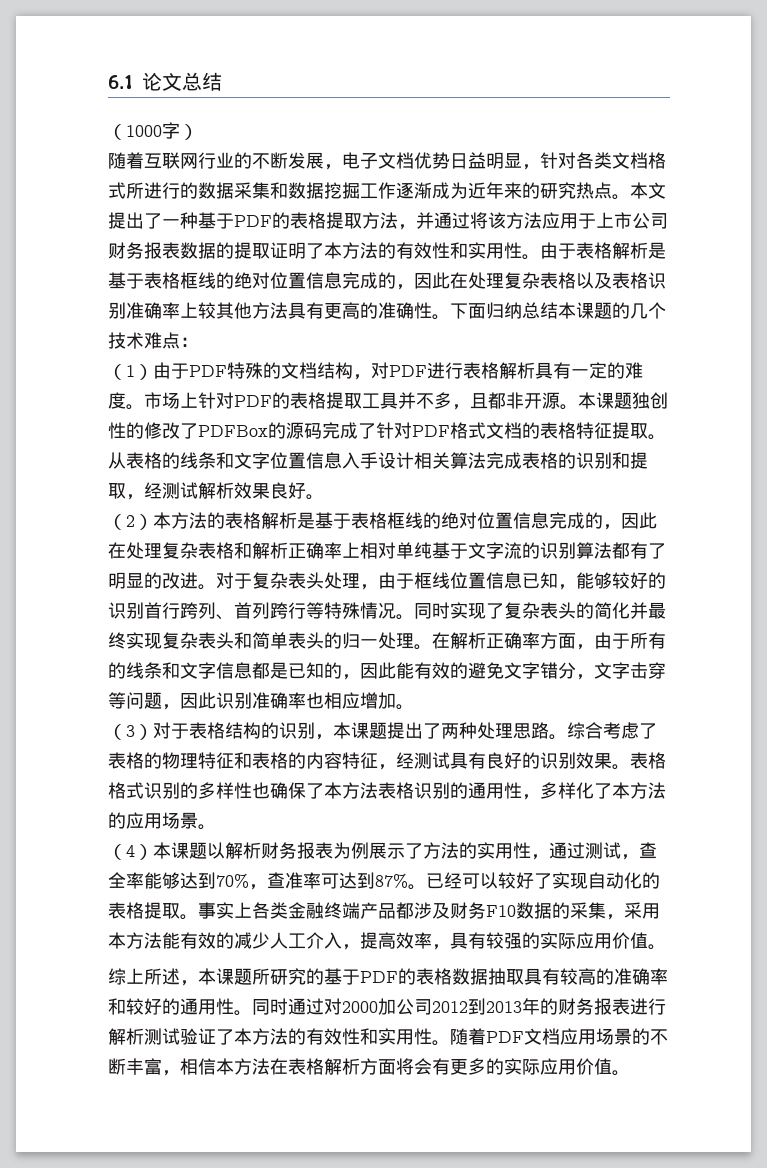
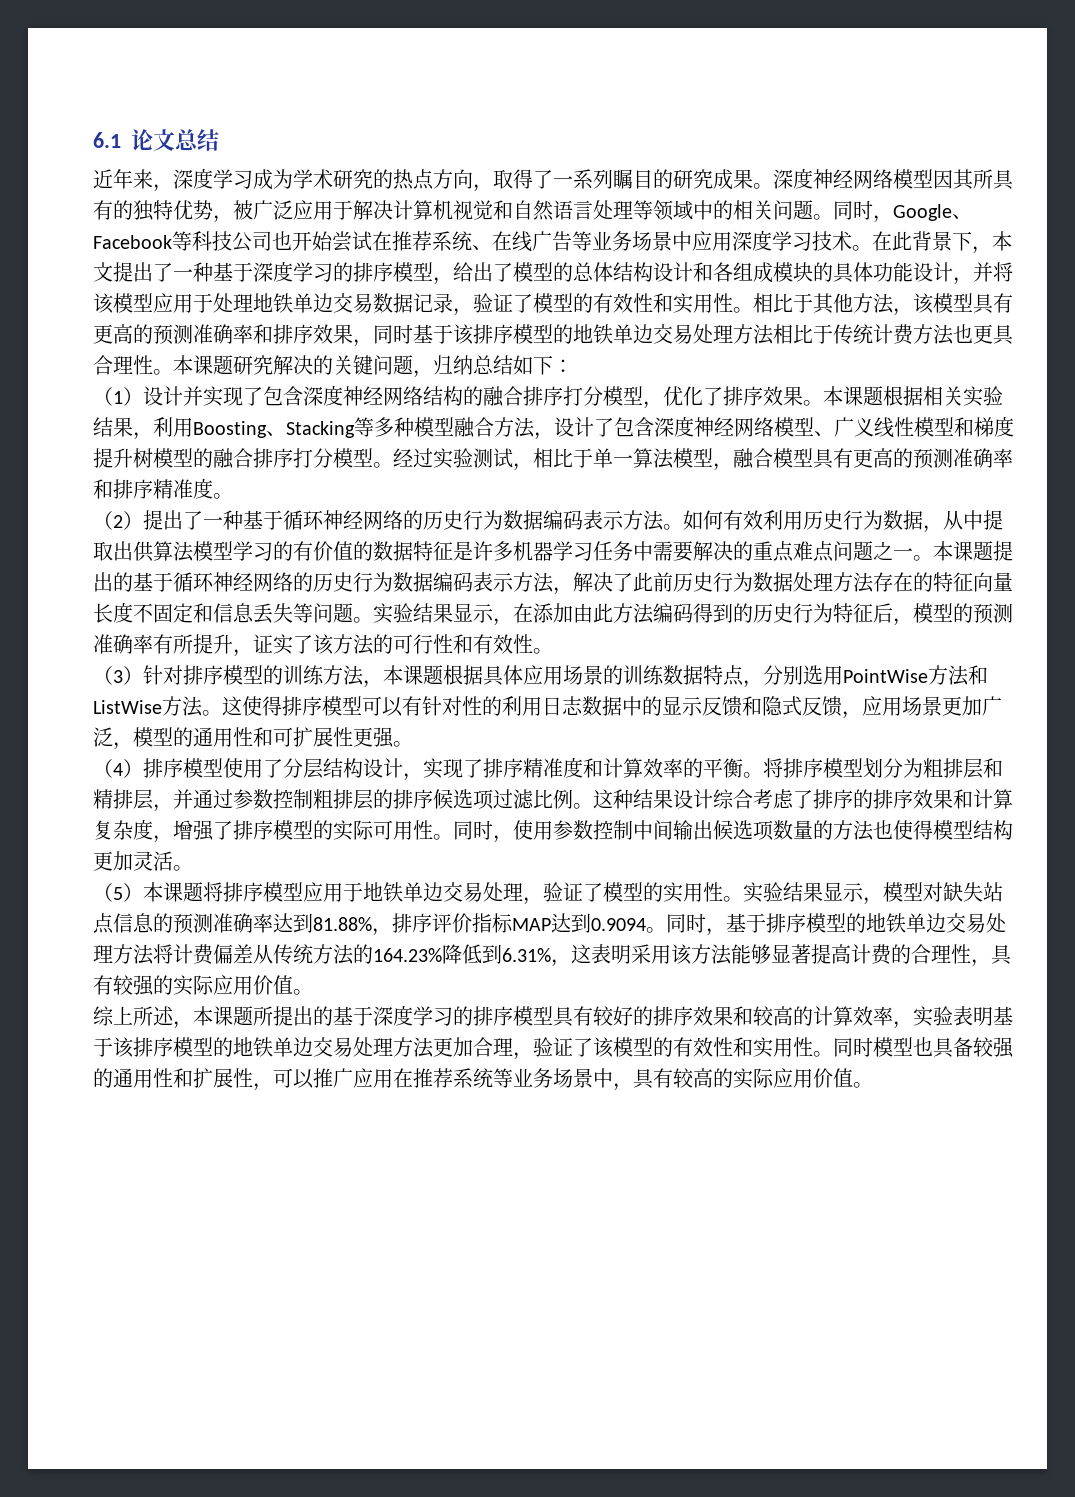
[108,122,198,140] [108,152,666,170] [108,182,630,200] （1000字） // 随着互联网行业的不断发展，电子文档优势日益明显，针对各类文档格式所进行的数据采集和数据挖掘工作逐渐成为近年来的研究热点。 -> [93,168,1014,192] [93,200,972,223] [93,230,992,254] 近年来，深度学习成为学术研究的热点方向，取得了一系列瞩目的研究成果。深度神经网络模型因其所具有的独特优势，被广泛应用于解决计算机视觉和自然语言处理等领域中的相关问题。同时，Google、Facebook等科技公司也开始尝试在推荐系统、在线广告等业务场景中应用深度学习技术。在此背景下，
[234,212,668,230] [108,242,666,260] [108,272,666,290] [108,302,666,320] [108,332,198,349] [108,362,643,380] [108,392,668,410] [108,422,666,440] [108,452,648,469] [108,482,324,500] [108,512,657,530] [108,542,666,559] [108,572,666,590] [108,602,666,620] [108,632,666,650] [108,662,666,680] [108,692,414,710] [108,722,657,740] [108,752,666,770] [108,782,666,800] [108,812,216,830] [108,844,135,860] PDF的表格提取方法，并通过将该方法应用于上市公司财务报表数据的提取证明了本方法的有效性和实用性。由于表格解析是基于表格框线的绝对位置信息完成的，因此在处理复杂表格以及表格识别准确率上较其他方法具有更高的准确性。下面归纳总结本课题的几个技术难点： // （1）由于PDF特殊的文档结构，对PDF进行表格解析具有一定的难度。市场上针对PDF的表格提取工具并不多，且都非开源。本课题独创性的修改了PDFBox的源码完成了针对PDF格式文档的表格特征提取。从表格的线条和文字位置信息入手设计相关算法完成表格的识别和提取，经测试解析效果良好。 // （2）本方法的表格解析是基于表格框线的绝对位置信息完成的，因此在处理复杂表格和解析正确率上相对单纯基于文字流的识别算法都有了明显的改进。对于复杂表头处理，由于框线位置信息已知，能够较好的识别首行跨列、首列跨行等特殊情况。同时实现了复杂表头的简化并最终实现复杂表头和简单表头的归一处理。在解析正确率方面，由于所有的线条和文字信息都是已知的，因此能有效的避免文字错分，文字击穿等问题，因此识别准确率也相应增加。 // （3）对于表格结构的识别，本课题提出了两种处理思路。综合考虑了表格的物理特征和表格的内容特征，经测试具有良好的识别效果。表格格式识别的多样性也确保了本方法表格识别的通用性，多样化了本方法的应用场景。 // （4 -> [253,261,1013,285] [93,293,1013,316] [93,324,1014,347] [93,355,573,378] [93,385,1003,409] [93,416,1014,440] [93,448,1013,471] [93,478,233,499] [93,510,1003,533] [93,541,1013,562] [93,572,1013,595] [93,602,1013,626] [93,634,553,657] [93,665,988,688] [93,696,1002,719] [93,727,413,750] [93,757,1003,781] [93,789,1013,812] [93,819,1013,843] [93,851,193,871] [93,883,123,902] 深度学习的排序模型，给出了模型的总体结构设计和各组成模块的具体功能设计，并将该模型应用于处理地铁单边交易数据记录，验证了模型的有效性和实用性。相比于其他方法，该模型具有更高的预测准确率和排序效果，同时基于该排序模型的地铁单边交易处理方法相比于传统计费方法也更具合理性。本课题研究解决的关键问题，归纳总结如下： // （1）设计并实现了包含深度神经网络结构的融合排序打分模型，优化了排序效果。本课题根据相关实验结果，利用Boosting、Stacking等多种模型融合方法，设计了包含深度神经网络模型、广义线性模型和梯度提升树模型的融合排序打分模型。经过实验测试，相比于单一算法模型，融合模型具有更高的预测准确率和排序精准度。 // （2）提出了一种基于循环神经网络的历史行为数据编码表示方法。如何有效利用历史行为数据，从中提取出供算法模型学习的有价值的数据特征是许多机器学习任务中需要解决的重点难点问题之一。本课题提出的基于循环神经网络的历史行为数据编码表示方法，解决了此前历史行为数据处理方法存在的特征向量长度不固定和信息丢失等问题。实验结果显示，在添加由此方法编码得到的历史行为特征后，模型的预测准确率有所提升，证实了该方法的可行性和有效性。 // （3）针对排序模型的训练方法，本课题根据具体应用场景的训练数据特点，分别选用PointWise方法和ListWise方法。这使得排序模型可以有针对性的利用日志数据中的显示反馈和隐式反馈，应用场景更加广泛，模型的通用性和可扩展性更强。 // （4）排序模型使用了分层结构设计，实现了排序精准度和计算效率的平衡。将排序模型划分为粗排层和精排层，并通过参数控制粗排层的排序候选项过滤比例。这种结果设计综合考虑了排序的排序效果和计算复杂度，增强了排序模型的实际可用性。同时，使用参数控制中间输出候选项数量的方法也使得模型结构更加灵活。 // （5
[207,842,657,860] [108,872,660,890] [108,902,660,920] [108,932,432,950] 以解析财务报表为例展示了方法的实用性，通过测试，查全率能够达到70%，查准率可达到87%。已经可以较好了实现自动化的表格提取。事实上各类金融终端产品都涉及财务F10数据的采集，采用本方法能有效的减少人工介入，提高效率 -> [203,882,1003,905] [93,913,1006,936] [93,944,971,967] 将排序模型应用于地铁单边交易处理，验证了模型的实用性。实验结果显示，模型对缺失站点信息的预测准确率达到81.88%，排序评价指标MAP达到0.9094。同时，基于排序模型的地铁单边交易处理方法将计费偏差从传统方法的164.23%降低到6.31%，这表明采用该方法能够显著提高计费的合理性
[270,968,668,985] [108,998,666,1016] [108,1028,668,1046] [108,1058,486,1076] 研究的基于PDF的表格数据抽取具有较高的准确率和较好的通用性。同时通过对2000加公司2012到2013年的财务报表进行解析测试验证了本方法的有效性和实用性。随着PDF文档应用场景的不断丰富，相信本方法在表格解析方面将会有更多 -> [273,1005,1013,1029] [93,1037,1014,1060] [93,1068,713,1091] 提出的基于深度学习的排序模型具有较好的排序效果和较高的计算效率，实验表明基于该排序模型的地铁单边交易处理方法更加合理，验证了该模型的有效性和实用性。同时模型也具备较强的通用性和扩展性，可以推广应用在推荐系统等业务场景中，具有较高

